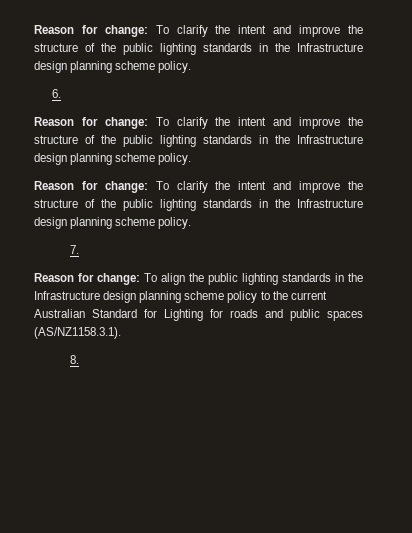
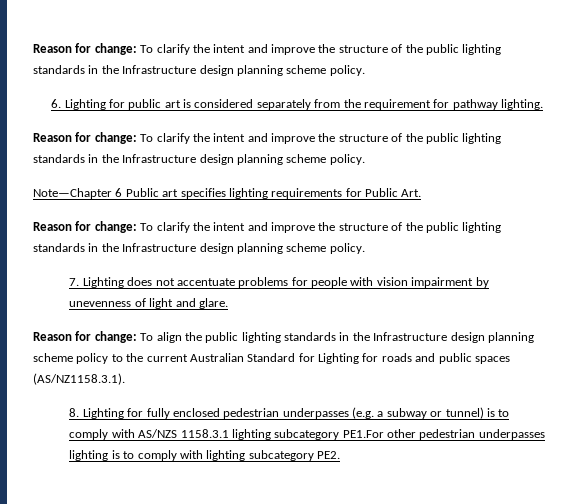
(61, 93) none -> [64,99,544,110] Lighting for public art is considered separately from the requirement for pathway lighting.
(192, 159) none -> [33,188,422,199] // Note—Chapter 6 Public art specifies lighting requirements for Public Art.
(79, 249) none -> [82,277,489,288] [69,298,228,309] Lighting does not accentuate problems for people with vision impairment by unevenness of light and glare.
(79, 359) none -> [82,407,510,419] [69,429,545,440] [69,450,341,461] Lighting for fully enclosed pedestrian underpasses (e.g. a subway or tunnel) is to comply with AS/NZS 1158.3.1 lighting subcategory PE1.For other pedestrian underpasses lighting is to comply with lighting subcategory PE2.

